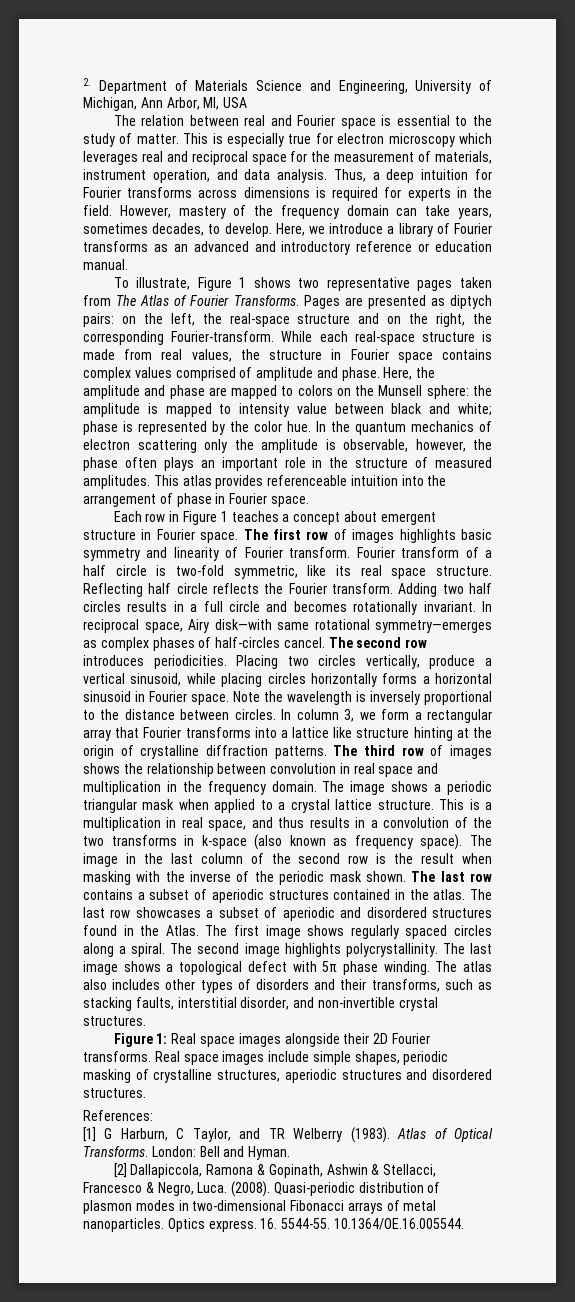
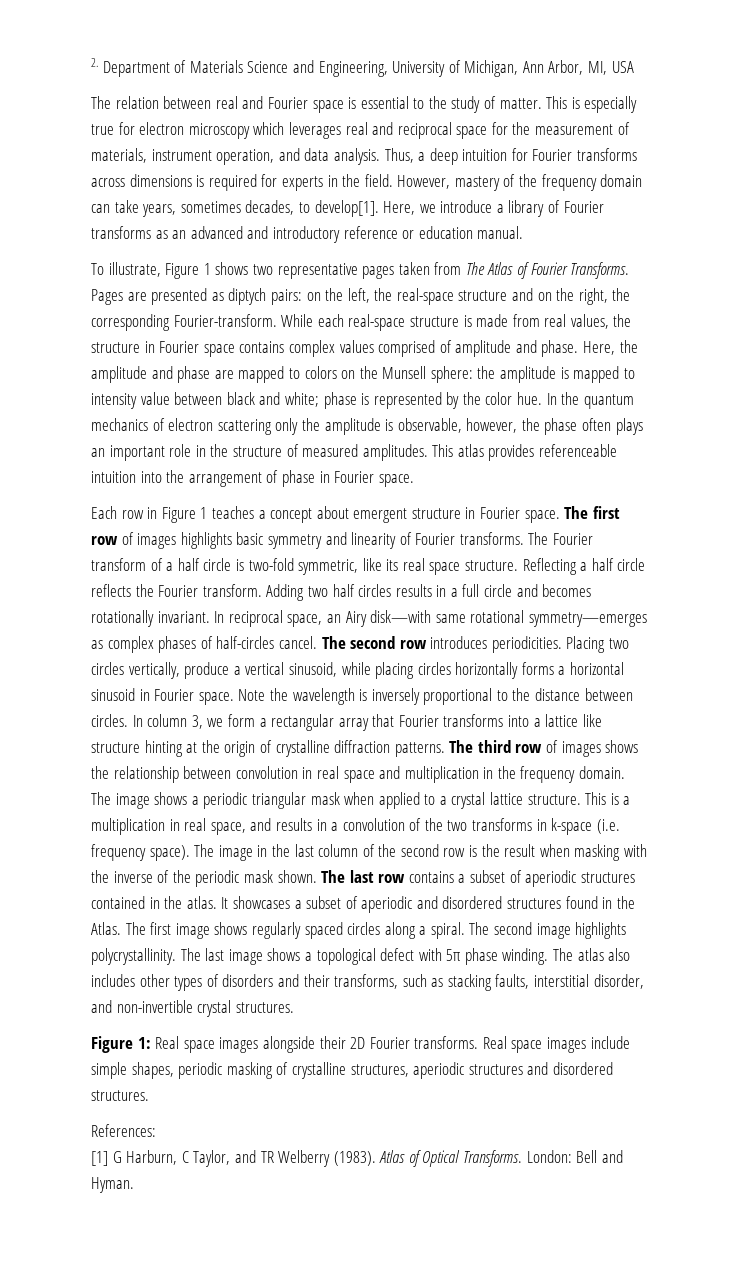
[224,223,272,237] develop. -> [314,200,379,217] develop[1].
[289,547,351,558] transform. -> [459,532,549,545] transforms. The
(143, 590) none -> [580,562,588,571] a
(183, 627) none -> [326,614,341,623] an
[278,817,305,828] thus -> (272, 824) none
[254,834,348,850] (also known as -> [596,819,620,834] (i.e.
[469,889,492,900] [83,907,131,918] The last row -> [221,897,229,909] It
[113,1163,437,1178] [83,1181,441,1197] [83,1200,437,1214] [83,1218,464,1232] // [2] Dallapiccola, Ramona & Gopinath, Ashwin & Stellacci, Francesco & Negro, Luca. (2008). Quasi-periodic distribution of plasmon modes in two-dimensional Fibonacci arrays of metal nanoparticles. Optics express. 16. 5544-55. 10.1364/OE.16.005544. -> (134, 1185) none

